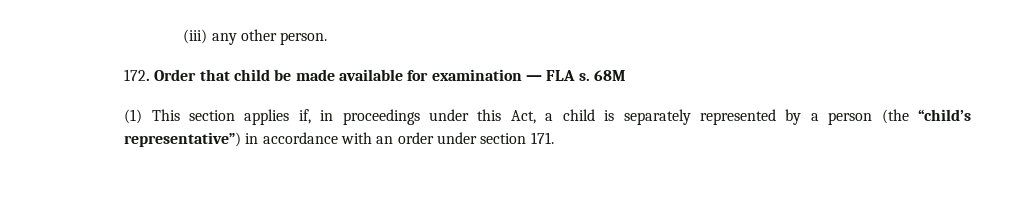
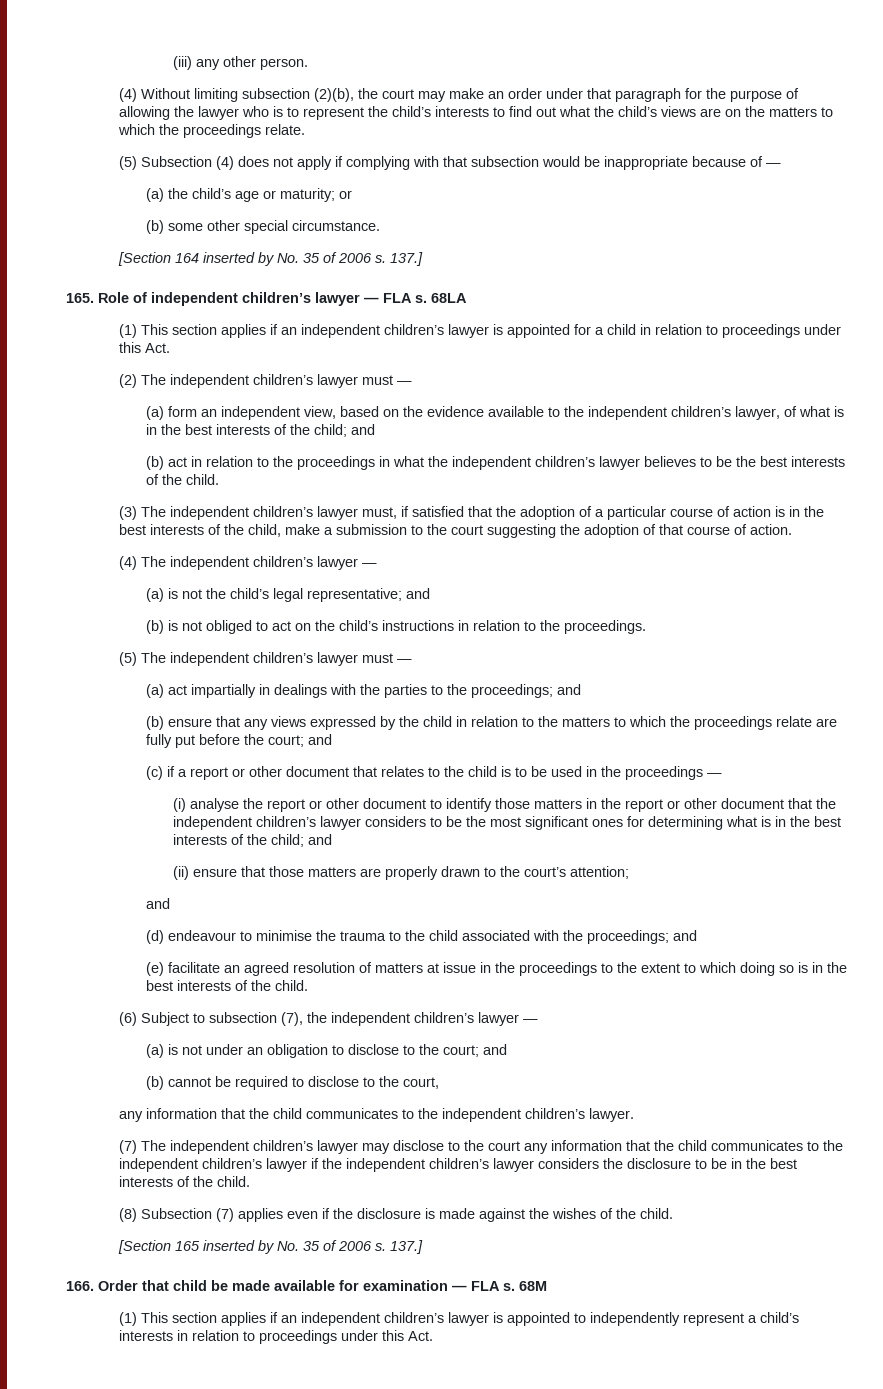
[124,69,151,81] 172. -> [119,88,800,102] [119,106,834,120] [118,124,306,138] [119,156,782,170] [146,188,353,202] [146,220,381,234] [118,252,424,266] [66,292,467,306] [119,324,842,338] [119,342,171,353] [119,374,413,388] [146,406,845,420] [146,424,376,437] [146,456,846,470] [146,474,220,485] [119,506,825,520] [119,524,793,538] [119,556,378,570] [146,588,431,602] [146,620,647,634] [119,652,413,666] [146,684,582,698] [146,716,838,730] [146,734,333,748] [146,766,723,780] [172,798,836,812] [172,816,841,830] [172,834,332,847] [172,866,629,880] [146,898,171,909] [146,930,698,944] [146,962,848,976] [146,980,309,991] [119,1012,539,1026] [146,1044,508,1058] [146,1076,440,1090] [119,1108,635,1122] [119,1140,844,1154] [119,1158,798,1172] [119,1176,251,1187] [119,1208,674,1222] [118,1240,424,1254] [66,1281,94,1291] (4) Without limiting subsection (2)(b), the court may make an order under that paragraph for the purpose of allowing the lawyer who is to represent the child’s interests to find out what the child’s views are on the matters to which the proceedings relate. // (5) Subsection (4) does not apply if complying with that subsection would be inappropriate because of — // (a) the child’s age or maturity; or // (b) some other special circumstance. // [Section 164 inserted by No. 35 of 2006 s. 137.] // 165. Role of independent children’s lawyer — FLA s. 68LA // (1) This section applies if an independent children’s lawyer is appointed for a child in relation to proceedings under this Act. // (2) The independent children’s lawyer must — // (a) form an independent view, based on the evidence available to the independent children’s lawyer, of what is in the best interests of the child; and // (b) act in relation to the proceedings in what the independent children’s lawyer believes to be the best interests of the child. // (3) The independent children’s lawyer must, if satisfied that the adoption of a particular course of action is in the best interests of the child, make a submission to the court suggesting the adoption of that course of action. // (4) The independent children’s lawyer — // (a) is not the child’s legal representative; and // (b) is not obliged to act on the child’s instructions in relation to the proceedings. // (5) The independent children’s lawyer must — // (a) act impartially in dealings with the parties to the proceedings; and // (b) ensure that any views expressed by the child in relation to the matters to which the proceedings relate are fully put before the court; and // (c) if a report or other document that relates to the child is to be used in the proceedings — // (i) analyse the report or other document to identify those matters in the report or other document that the independent children’s lawyer considers to be the most significant ones for determining what is in the best interests of the child; and // (ii) ensure that those matters are properly drawn to the court’s attention; // and // (d) endeavour to minimise the trauma to the child associated with the proceedings; and // (e) facilitate an agreed resolution of matters at issue in the proceedings to the extent to which doing so is in the best interests of the child. // (6) Subject to subsection (7), the independent children’s lawyer — // (a) is not under an obligation to disclose to the court; and // (b) cannot be required to disclose to the court, // any information that the child communicates to the independent children’s lawyer. // (7) The independent children’s lawyer may disclose to the court any information that the child communicates to the independent children’s lawyer if the independent children’s lawyer considers the disclosure to be in the best interests of the child. // (8) Subsection (7) applies even if the disclosure is made against the wishes of the child. // [Section 165 inserted by No. 35 of 2006 s. 137.] // 166.
[298,109,972,125] [124,132,554,147] if, in proceedings under this Act, a child is separately represented by a person (the “child’s representative”) in accordance with an order under section 171. -> [270,1312,800,1326] [119,1330,434,1344] if an independent children’s lawyer is appointed to independently represent a child’s interests in relation to proceedings under this Act.

